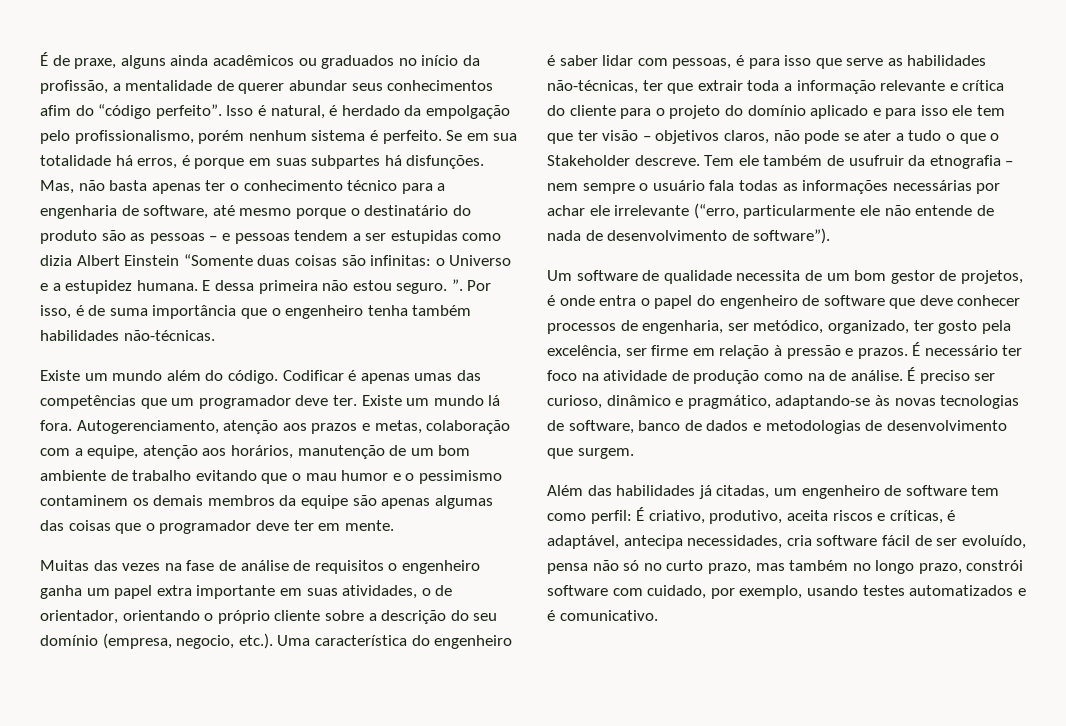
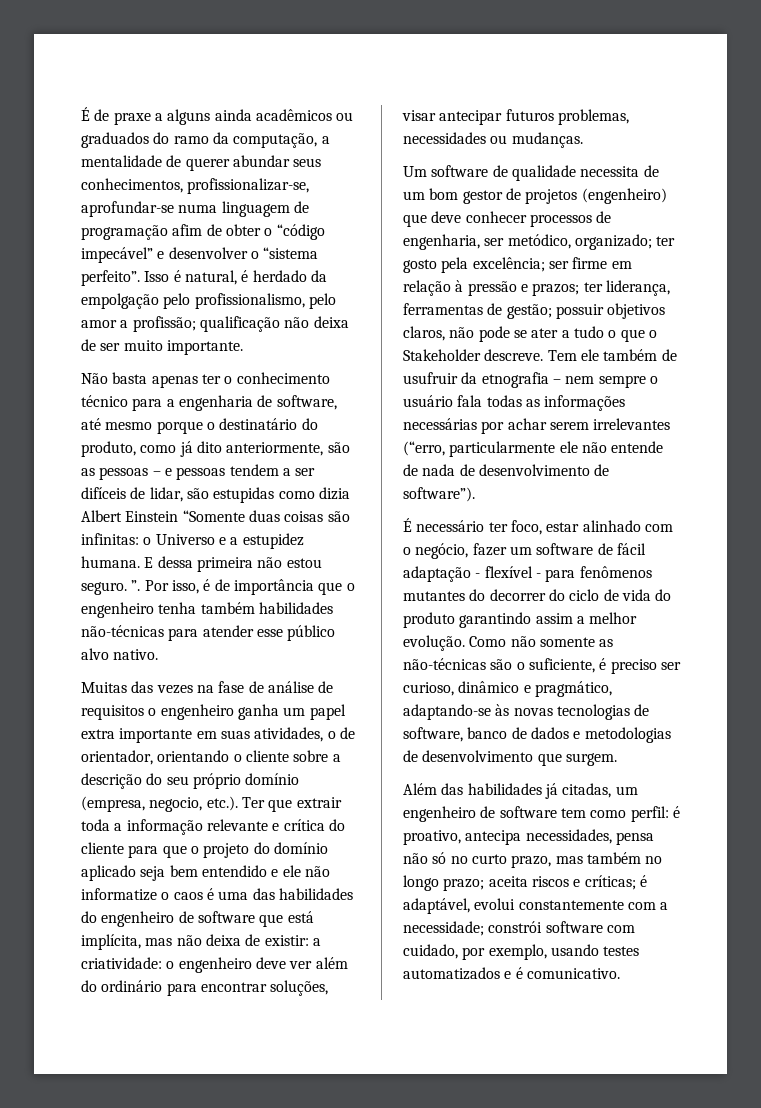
[74,58,117,69] praxe, -> [113,112,163,125] praxe a
[398,55,480,66] [40,80,108,94] no início da profissão, -> [153,132,318,148] do ramo da computação,
[387,80,494,91] [40,104,152,119] conhecimentos afim do “código -> [81,178,310,194] [81,201,309,217] [81,224,325,240] [81,247,319,263] conhecimentos, profissionalizar-se, aprofundar-se numa linguagem de programação afim de obter o “código impecável” e desenvolver o “sistema
[198,130,518,144] [40,155,485,169] [40,180,105,194] porém nenhum sistema é perfeito. Se em sua totalidade há erros, é porque em suas subpartes há disfunções. Mas, não -> [308,293,336,309] [81,316,349,332] [81,339,243,355] [81,373,108,384] pelo amor a profissão; qualificação não deixa de ser muito importante. // Não
[40,230,97,244] produto -> [81,441,324,457] produto, como já dito anteriormente,
(387, 237) none -> [81,487,209,502] difíceis de lidar, são
[109,308,148,316] suma -> (230, 585) none
[123,330,215,341] [40,370,481,384] [40,395,501,409] [40,420,511,434] [40,445,471,459] [40,470,502,484] [40,495,493,509] [40,520,394,534] não-técnicas. // Existe um mundo além do código. Codificar é apenas umas das competências que um programador deve ter. Existe um mundo lá fora. Autogerenciamento, atenção aos prazos e metas, colaboração com a equipe, atenção aos horários, manutenção de um bom ambiente de trabalho evitando que o mau humor e o pessimismo contaminem os demais membros da equipe são apenas algumas das coisas que o programador deve ter em mente. -> [81,625,336,641] [81,648,159,660] não-técnicas para atender esse público alvo nativo.
[217,610,270,624] próprio -> (242, 758) none
(498, 617) none -> [192,773,241,789] próprio
[277,635,513,649] [547,55,987,69] [547,80,663,94] Uma característica do engenheiro é saber lidar com pessoas, é para isso que serve as habilidades não-técnicas, ter -> [241,797,265,808] Ter
(652, 113) none -> [162,845,187,858] que
[872,105,1006,119] [547,130,651,144] e para isso ele tem que ter visão – -> [140,865,330,881] [81,888,353,901] [81,911,314,927] [81,934,321,950] [81,957,348,973] [81,980,329,996] [402,109,629,125] [403,132,583,148] [403,165,659,181] [403,188,667,204] [403,211,612,227] [403,234,676,250] [403,257,632,273] [403,280,670,296] [403,303,604,319] seja bem entendido e ele não informatize o caos é uma das habilidades do engenheiro de software que está implícita, mas não deixa de existir: a criatividade: o engenheiro deve ver além do ordinário para encontrar soluções, visar antecipar futuros problemas, necessidades ou mudanças. // Um software de qualidade necessita de um bom gestor de projetos (engenheiro) que deve conhecer processos de engenharia, ser metódico, organizado; ter gosto pela excelência; ser firme em relação à pressão e prazos; ter liderança, ferramentas de gestão; possuir
[589,205,690,216] ele irrelevante -> [549,418,671,430] serem irrelevantes
[547,270,1023,284] [547,295,1021,309] [547,320,1011,334] [547,342,1023,359] [547,367,916,384] Um software de qualidade necessita de um bom gestor de projetos, é onde entra o papel do engenheiro de software que deve conhecer processos de engenharia, ser metódico, organizado, ter gosto pela excelência, ser firme em relação à pressão e prazos. É necessário ter foco na atividade de produção como na de análise. É -> [403,518,673,535] [403,543,646,559] [403,566,652,582] [403,589,672,601] [403,612,638,628] [403,635,614,651] [403,658,607,673] É necessário ter foco, estar alinhado com o negócio, fazer um software de fácil adaptação - flexível - para fenômenos mutantes do decorrer do ciclo de vida do produto garantindo assim a melhor evolução. Como não somente as não-técnicas são o suficiente, é
[636,507,956,524] [547,535,1026,549] É criativo, produtivo, aceita riscos e críticas, é adaptável, antecipa necessidades, cria software fácil de ser evoluído, -> [672,806,680,818] [403,829,612,845] é proativo, antecipa necessidades,
[918,563,962,574] prazo, -> [443,875,647,891] [403,898,669,914] [403,921,484,936] prazo; aceita riscos e críticas; é adaptável, evolui constantemente com a necessidade;

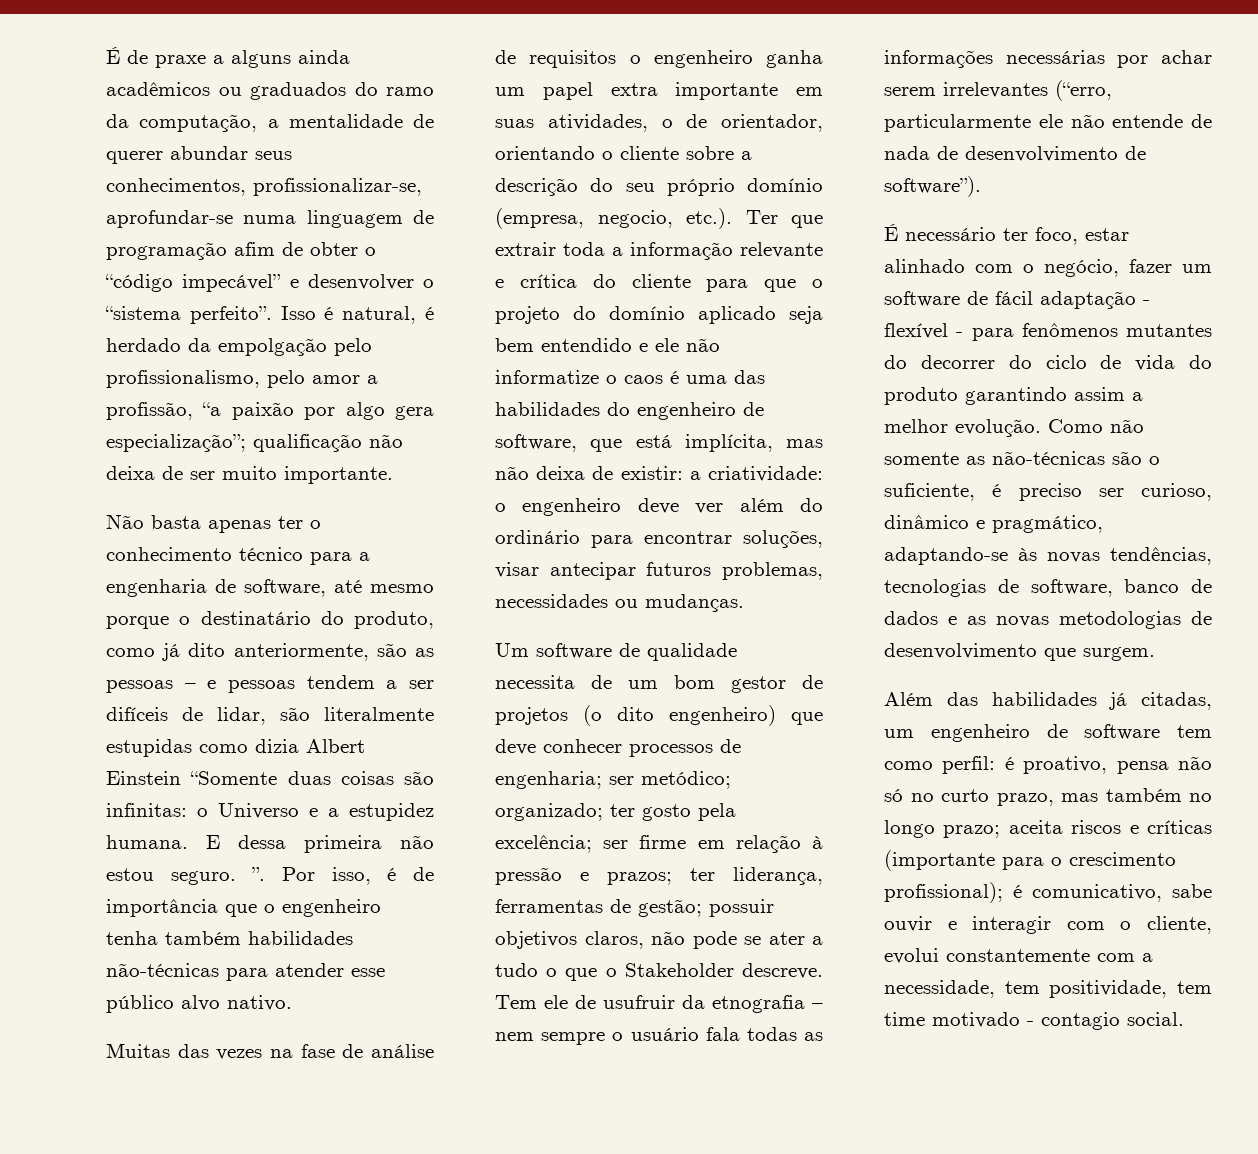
[132,316,196,332] profissão; -> [106,402,434,420] [106,434,246,452] profissão, “a paixão por algo gera especialização”;
(209, 493) none -> [324,707,434,721] literalmente
[197,911,255,923] software -> [495,434,577,452] software,
[581,188,667,204] (engenheiro) -> [583,705,776,726] (o dito engenheiro)
[403,234,571,250] engenharia, ser metódico, -> [495,771,731,789] engenharia; ser metódico;
[603,349,658,361] também -> (568, 1002) none
(553, 712) none -> [1110,547,1212,565] tendências,
(581, 735) none -> [967,616,1049,627] as novas
[465,829,612,845] antecipa necessidades, -> (1108, 765) none
[584,875,647,890] [403,898,669,914] [403,921,635,936] [403,944,640,960] [403,967,620,980] críticas; é adaptável, evolui constantemente com a necessidade; constrói software com cuidado, por exemplo, usando testes automatizados e é comunicativo. -> [1147,820,1212,834] [884,850,1176,871] [884,882,1212,903] [884,916,1212,934] [884,948,1153,964] [884,980,1212,998] [884,1012,1184,1030] críticas (importante para o crescimento profissional); é comunicativo, sabe ouvir e interagir com o cliente, evolui constantemente com a necessidade, tem positividade, tem time motivado - contagio social.

